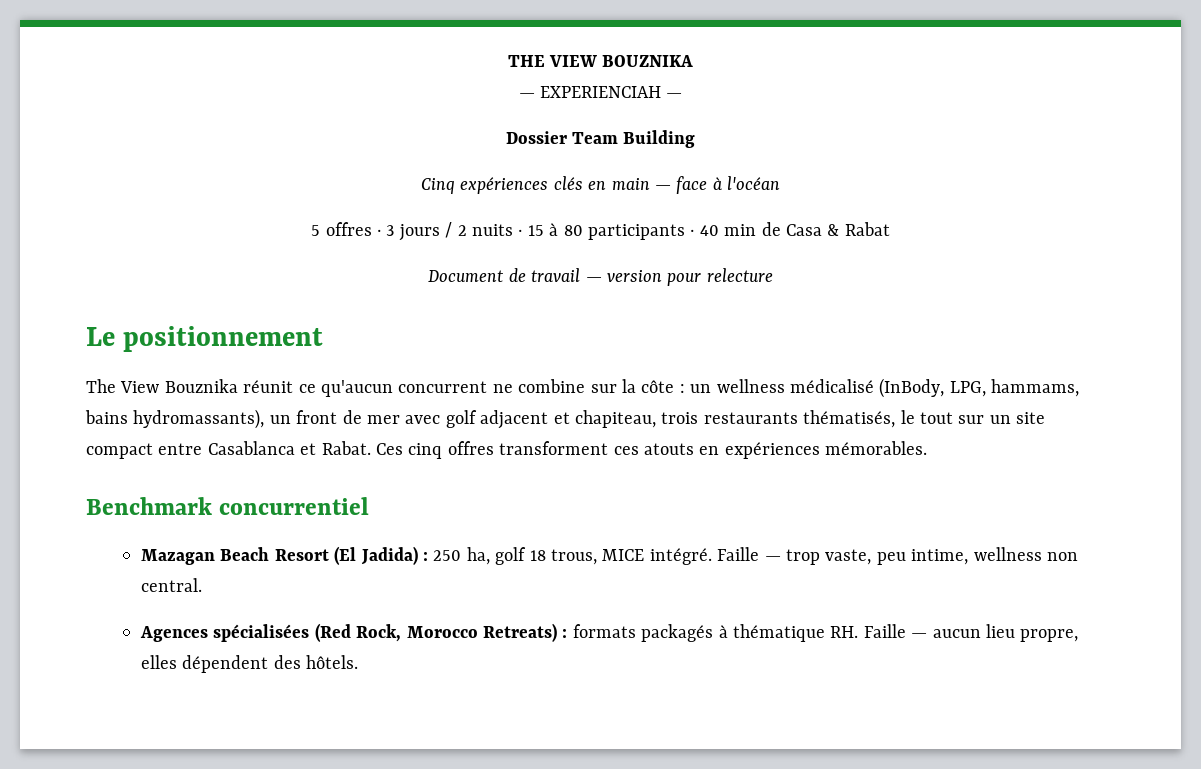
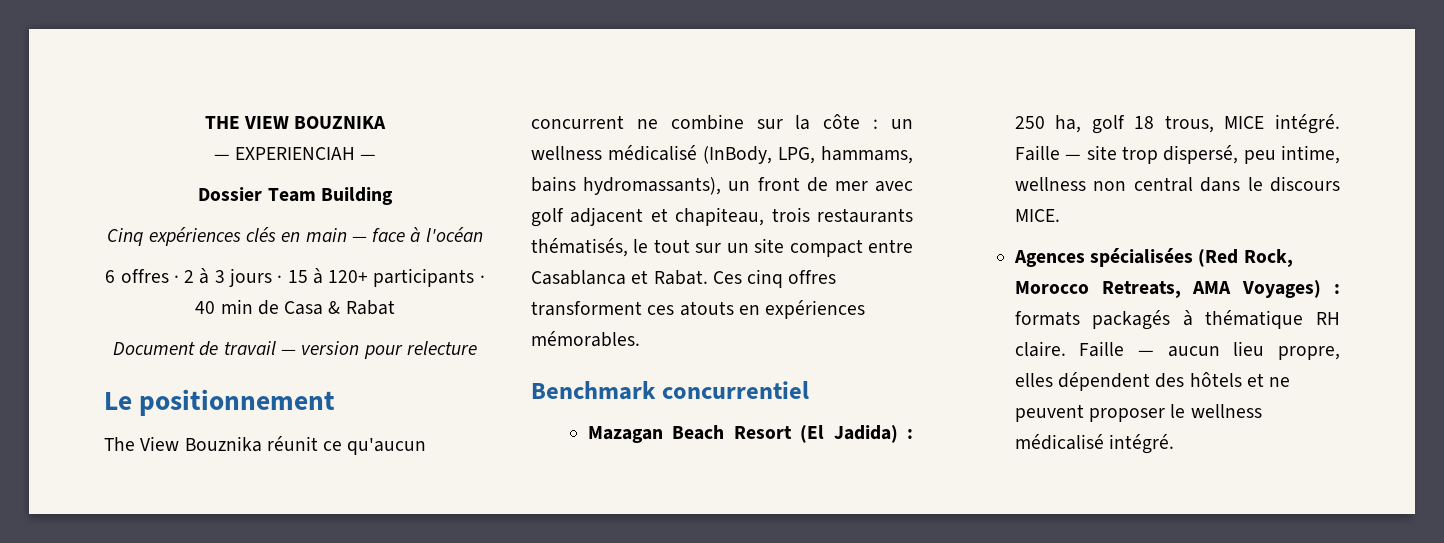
[311,225,321,236] 5 -> [105,270,116,283] 6
[386,222,513,241] 3 jours / 2 nuits -> [184,268,272,287] 2 à 3 jours
[563,225,583,236] 80 -> [328,270,369,283] 120+
[785,549,872,565] trop vaste, -> [1086,145,1239,164] site trop dispersé,
[140,578,202,592] central. -> [1133,176,1340,192] [1014,209,1060,222] central dans le discours MICE.
[482,623,557,642] Retreats) -> [1101,280,1322,298] Retreats, AMA Voyages)
[830,626,859,638] RH. -> [1316,312,1340,325] [1014,341,1066,357] RH claire.
[306,655,359,669] hôtels. -> [1189,372,1291,387] [1014,404,1262,422] [1014,434,1175,454] hôtels et ne peuvent proposer le wellness médicalisé intégré.

